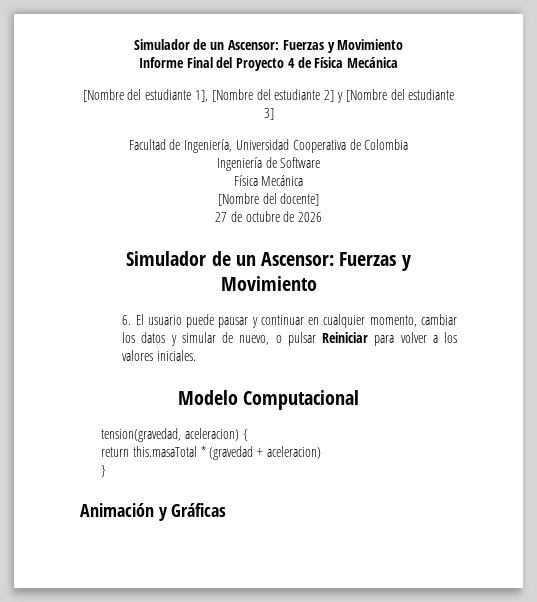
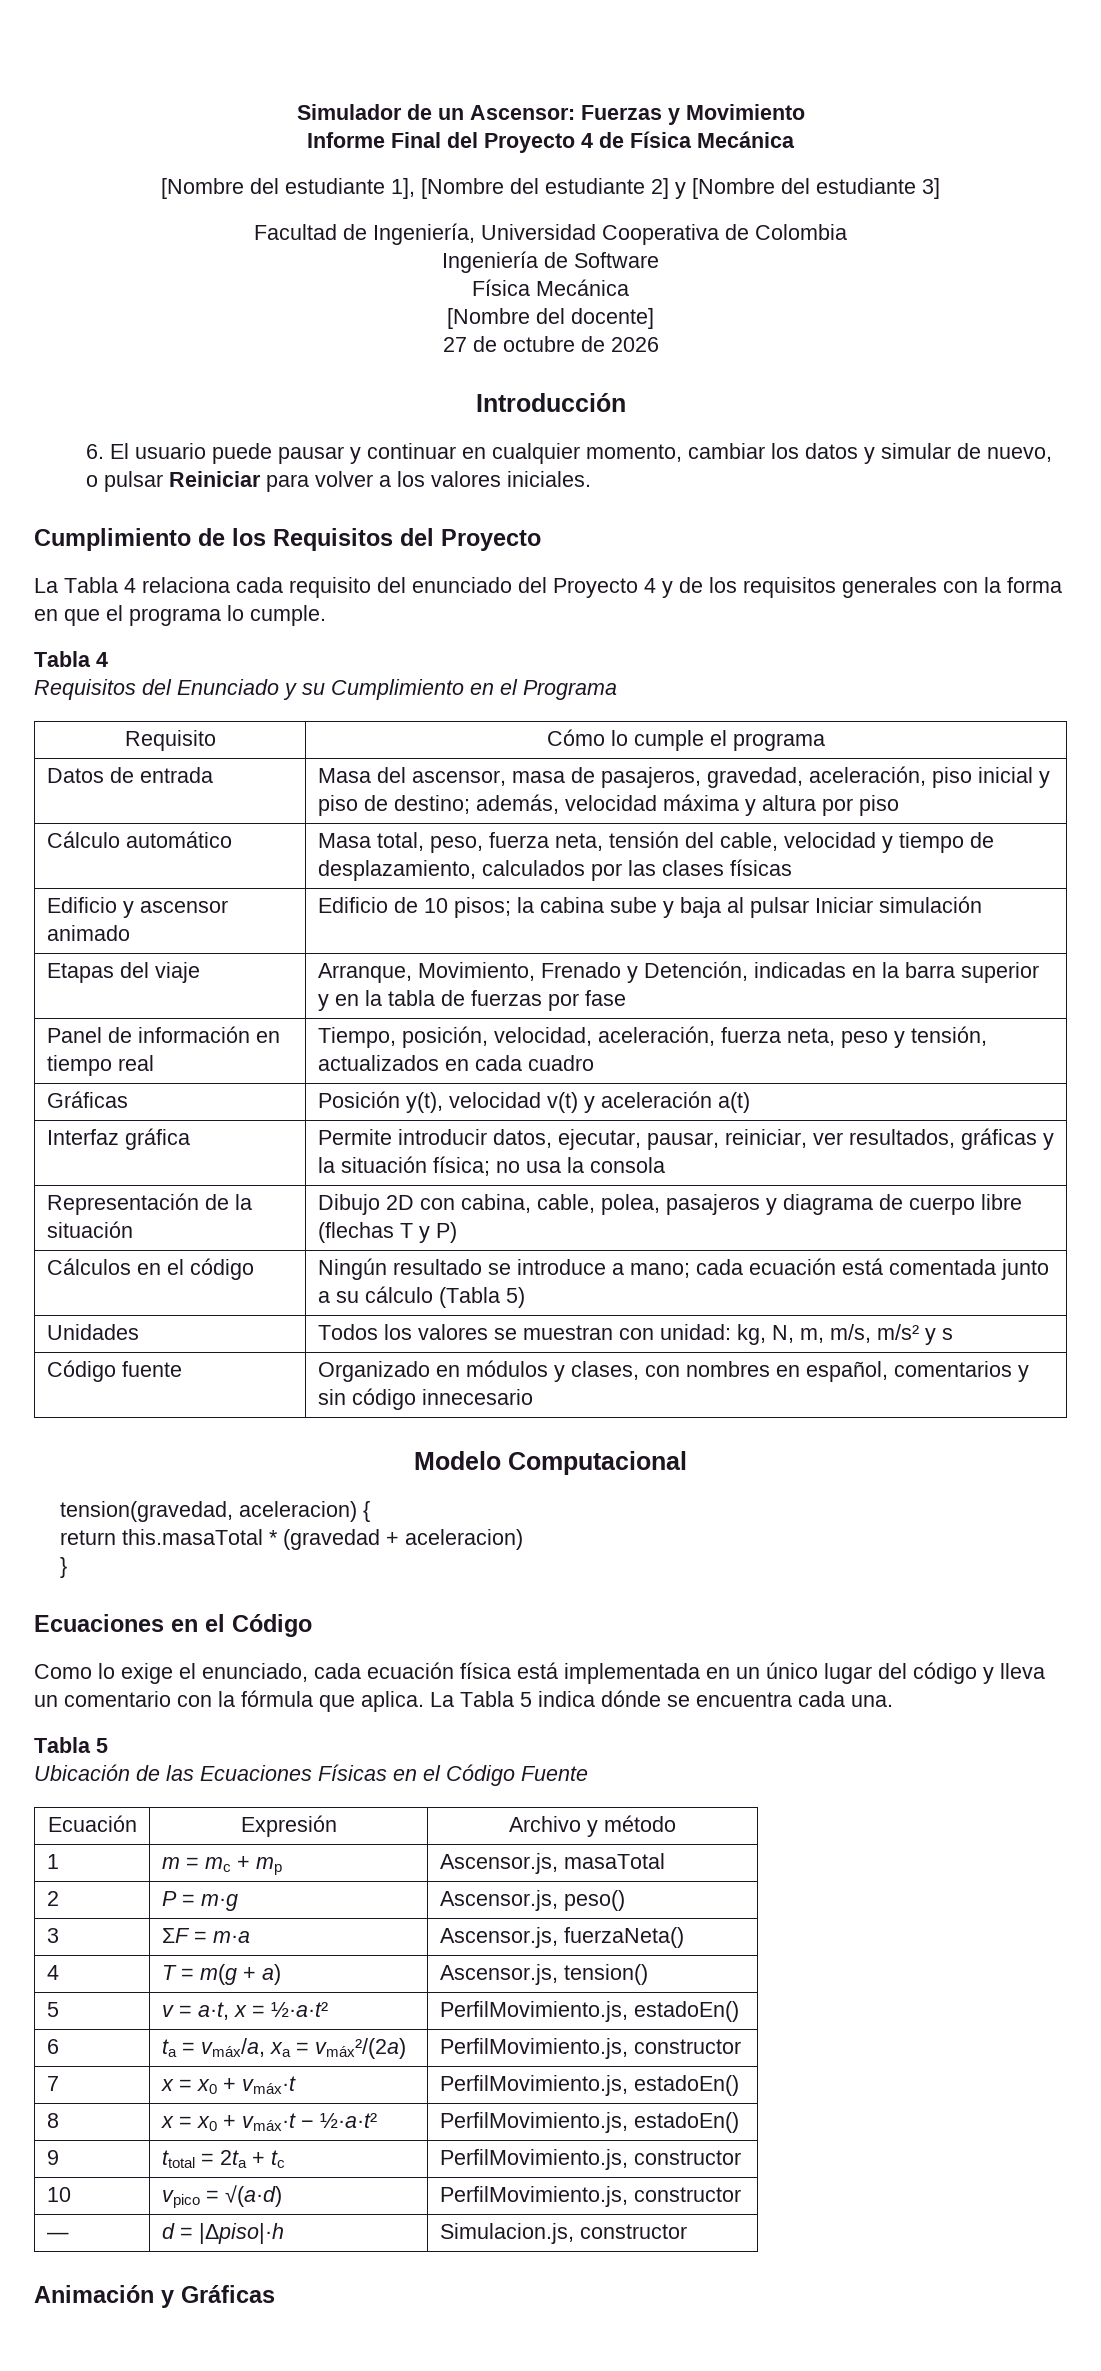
[126,251,411,271] [220,276,317,291] Simulador de un Ascensor: Fuerzas y Movimiento -> [475,393,626,412] Introducción
(197, 355) none -> [34,528,541,551] [34,577,1062,598] [34,605,326,626] [34,651,108,667] [34,679,617,700] [124,730,216,751] [547,729,825,751] [46,767,213,783] [317,766,1050,788] [317,794,899,816] [46,831,232,848] [317,831,994,853] [317,859,792,881] [46,897,228,918] [46,925,130,941] [317,896,982,918] [46,962,200,983] [317,961,1039,983] [317,990,626,1011] [46,1026,280,1043] [46,1055,154,1076] [317,1026,987,1048] [317,1055,594,1071] [46,1091,128,1108] [317,1091,750,1113] [46,1128,190,1150] [317,1128,1054,1150] [317,1156,665,1176] [46,1193,252,1215] [46,1221,133,1238] [317,1194,1022,1215] [317,1222,457,1243] [46,1258,254,1280] [317,1258,1049,1280] [317,1286,525,1308] [46,1324,139,1340] [317,1324,953,1345] [46,1360,182,1382] [317,1360,1029,1382] [317,1388,533,1410] // Cumplimiento de los Requisitos del Proyecto // La Tabla 4 relaciona cada requisito del enunciado del Proyecto 4 y de los requisitos generales con la forma en que el programa lo cumple. // Tabla 4 // Requisitos del Enunciado y su Cumplimiento en el Programa // Requisito | Cómo lo cumple el programa // Datos de entrada | Masa del ascensor, masa de pasajeros, gravedad, aceleración, piso inicial y piso de destino; además, velocidad máxima y altura por piso // Cálculo automático | Masa total, peso, fuerza neta, tensión del cable, velocidad y tiempo de desplazamiento, calculados por las clases físicas // Edificio y ascensor animado | Edificio de 10 pisos; la cabina sube y baja al pulsar Iniciar simulación // Etapas del viaje | Arranque, Movimiento, Frenado y Detención, indicadas en la barra superior y en la tabla de fuerzas por fase // Panel de información en tiempo real | Tiempo, posición, velocidad, aceleración, fuerza neta, peso y tensión, actualizados en cada cuadro // Gráficas | Posición y(t), velocidad v(t) y aceleración a(t) // Interfaz gráfica | Permite introducir datos, ejecutar, pausar, reiniciar, ver resultados, gráficas y la situación física; no usa la consola // Representación de la situación | Dibujo 2D con cabina, cable, polea, pasajeros y diagrama de cuerpo libre (flechas T y P) // Cálculos en el código | Ningún resultado se introduce a mano; cada ecuación está comentada junto a su cálculo (Tabla 5) // Unidades | Todos los valores se muestran con unidad: kg, N, m, m/s, m/s² y s // Código fuente | Organizado en módulos y clases, con nombres en español, comentarios y sin código innecesario
(107, 471) none -> [34,1614,312,1637] [34,1662,1045,1684] [34,1690,893,1712] [34,1737,108,1753] [34,1764,588,1786] [47,1815,137,1832] [240,1815,337,1837] [509,1815,676,1837] [46,1854,59,1869] [161,1856,282,1875] [439,1853,665,1874] [46,1891,59,1906] [161,1891,238,1911] [439,1890,625,1911] [46,1928,59,1943] [161,1928,250,1943] [439,1927,684,1948] [46,1965,59,1980] [161,1964,281,1985] [439,1964,648,1985] [46,2002,59,2017] [161,2002,328,2020] [439,2001,739,2022] [46,2039,59,2054] [161,2038,406,2059] [439,2038,741,2059] [46,2076,59,2091] [160,2076,296,2094] [439,2075,739,2096] [46,2113,59,2128] [160,2113,377,2131] [439,2112,739,2133] [46,2150,59,2165] [161,2150,285,2168] [439,2149,741,2170] [46,2187,71,2202] [161,2185,282,2208] [439,2186,741,2207] [46,2232,69,2239] [161,2223,284,2244] [439,2223,687,2244] // Ecuaciones en el Código // Como lo exige el enunciado, cada ecuación física está implementada en un único lugar del código y lleva un comentario con la fórmula que aplica. La Tabla 5 indica dónde se encuentra cada una. // Tabla 5 // Ubicación de las Ecuaciones Físicas en el Código Fuente // Ecuación | Expresión | Archivo y método // 1 | m = mc + mp | Ascensor.js, masaTotal // 2 | P = m·g | Ascensor.js, peso() // 3 | ΣF = m·a | Ascensor.js, fuerzaNeta() // 4 | T = m(g + a) | Ascensor.js, tension() // 5 | v = a·t, x = ½·a·t² | PerfilMovimiento.js, estadoEn() // 6 | ta = vmáx/a, xa = vmáx²/(2a) | PerfilMovimiento.js, constructor // 7 | x = x0 + vmáx·t | PerfilMovimiento.js, estadoEn() // 8 | x = x0 + vmáx·t − ½·a·t² | PerfilMovimiento.js, estadoEn() // 9 | ttotal = 2ta + tc | PerfilMovimiento.js, constructor // 10 | vpico = √(a·d) | PerfilMovimiento.js, constructor // — | d = |Δpiso|·h | Simulacion.js, constructor

